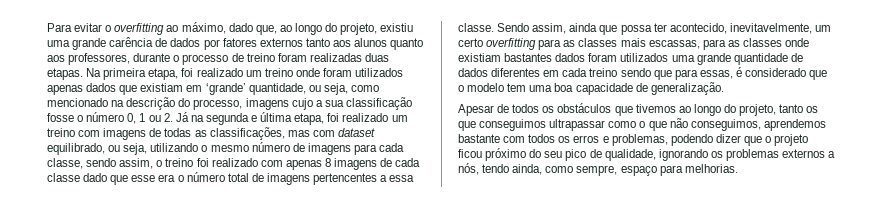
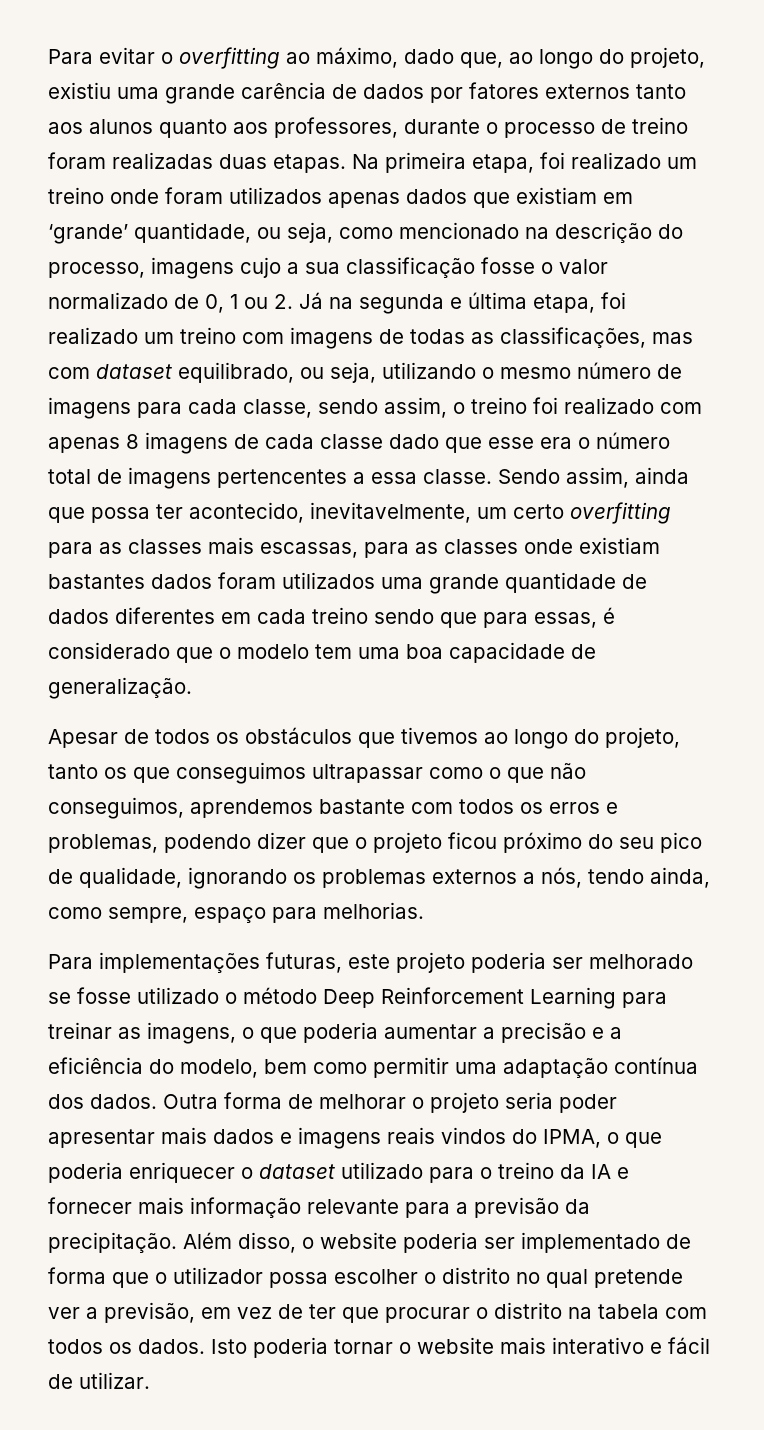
[86,112,125,122] número -> [559,259,608,274] [48,292,199,309] valor normalizado de
(738, 168) none -> [48,952,693,973] [48,987,667,1009] [48,1022,622,1044] [48,1057,698,1078] [48,1092,617,1113] [48,1127,662,1149] [48,1162,629,1183] [48,1197,590,1218] [48,1232,691,1253] [48,1267,683,1288] [48,1302,707,1323] [48,1337,710,1358] [48,1372,150,1389] // Para implementações futuras, este projeto poderia ser melhorado se fosse utilizado o método Deep Reinforcement Learning para treinar as imagens, o que poderia aumentar a precisão e a eficiência do modelo, bem como permitir uma adaptação contínua dos dados. Outra forma de melhorar o projeto seria poder apresentar mais dados e imagens reais vindos do IPMA, o que poderia enriquecer o dataset utilizado para o treino da IA e fornecer mais informação relevante para a previsão da precipitação. Além disso, o website poderia ser implementado de forma que o utilizador possa escolher o distrito no qual pretende ver a previsão, em vez de ter que procurar o distrito na tabela com todos os dados. Isto poderia tornar o website mais interativo e fácil de utilizar.

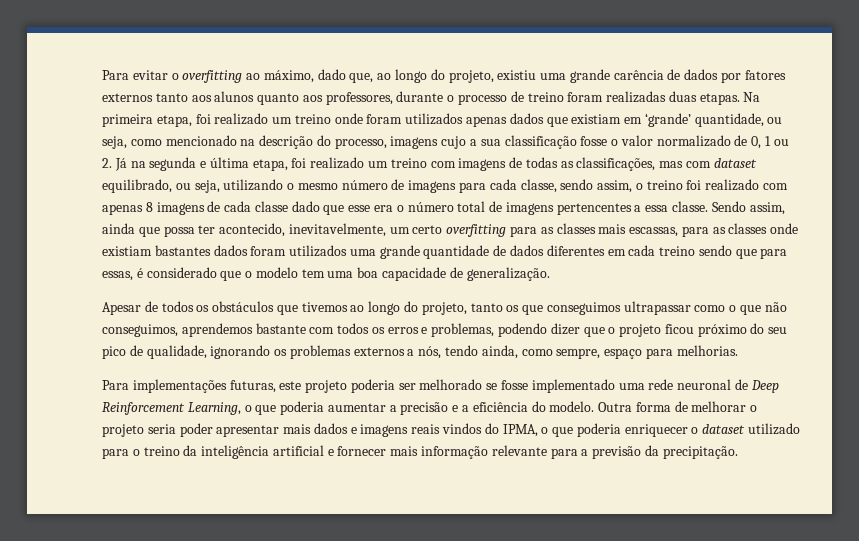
[137,987,667,1009] [48,1022,236,1044] utilizado o método Deep Reinforcement Learning para treinar as imagens, -> [531,379,779,393] [102,402,241,415] implementado uma rede neuronal de Deep Reinforcement Learning,
[180,1057,698,1078] [48,1094,157,1109] modelo, bem como permitir uma adaptação contínua dos dados. -> [549,401,595,412] modelo.
[591,1164,611,1179] IA -> [201,445,324,459] inteligência artificial
[183,1232,691,1253] [48,1267,683,1288] [48,1302,707,1323] [48,1337,710,1358] [48,1372,150,1389] Além disso, o website poderia ser implementado de forma que o utilizador possa escolher o distrito no qual pretende ver a previsão, em vez de ter que procurar o distrito na tabela com todos os dados. Isto poderia tornar o website mais interativo e fácil de utilizar. -> (738, 452) none

